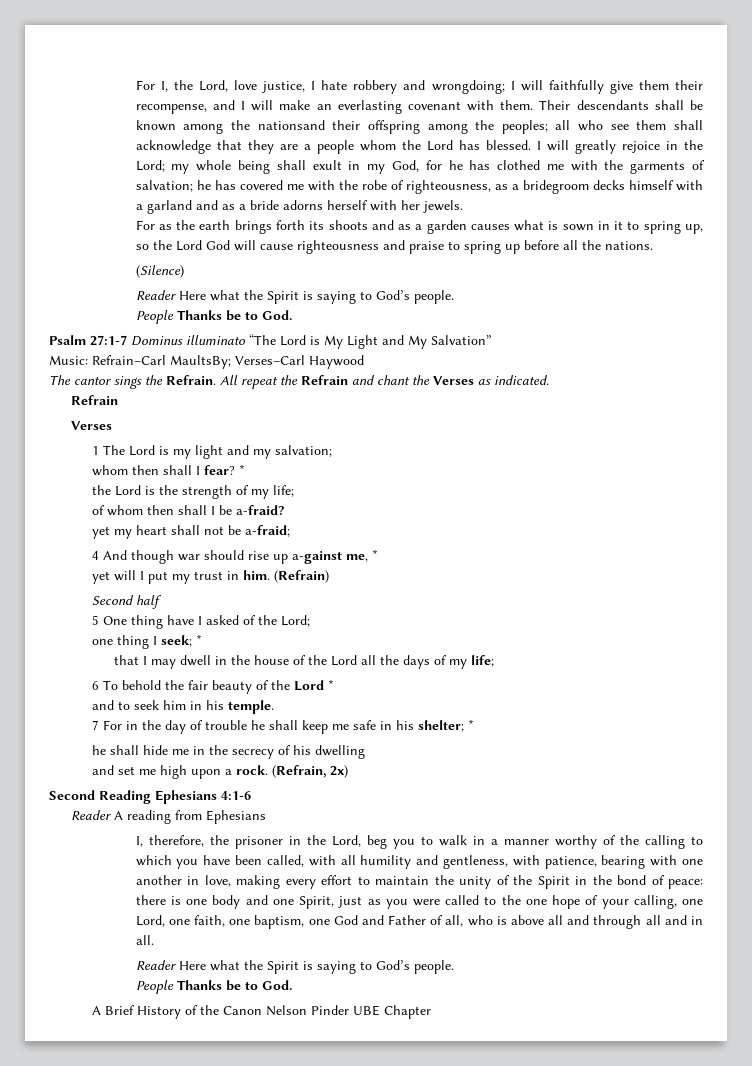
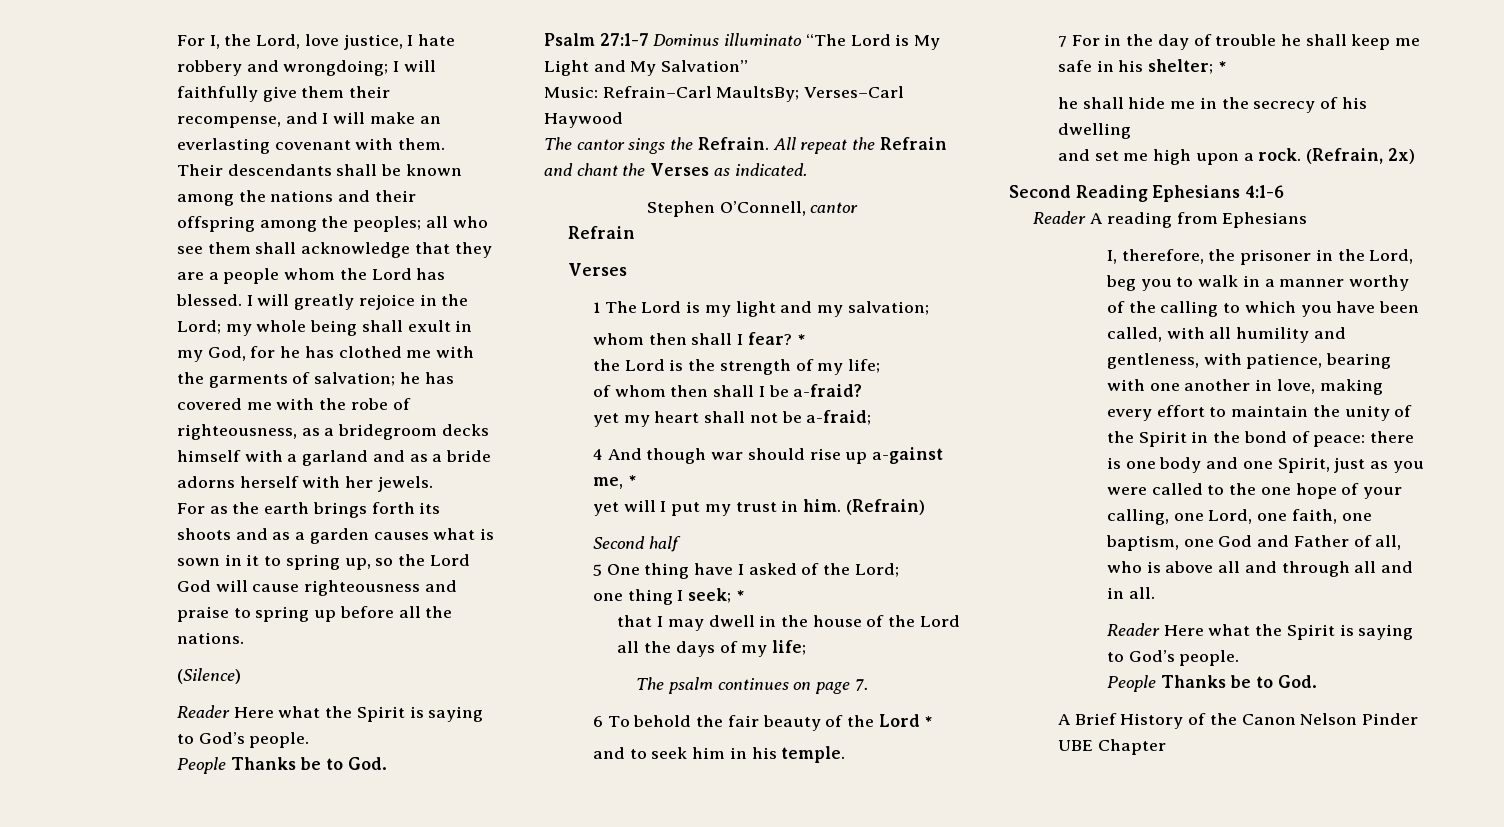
[257,120,325,130] nationsand -> [270,190,371,202] nations and
(549, 380) none -> [646,201,859,217] // Stephen O’Connell, cantor
(495, 661) none -> [636,677,868,694] // The psalm continues on page 7.

